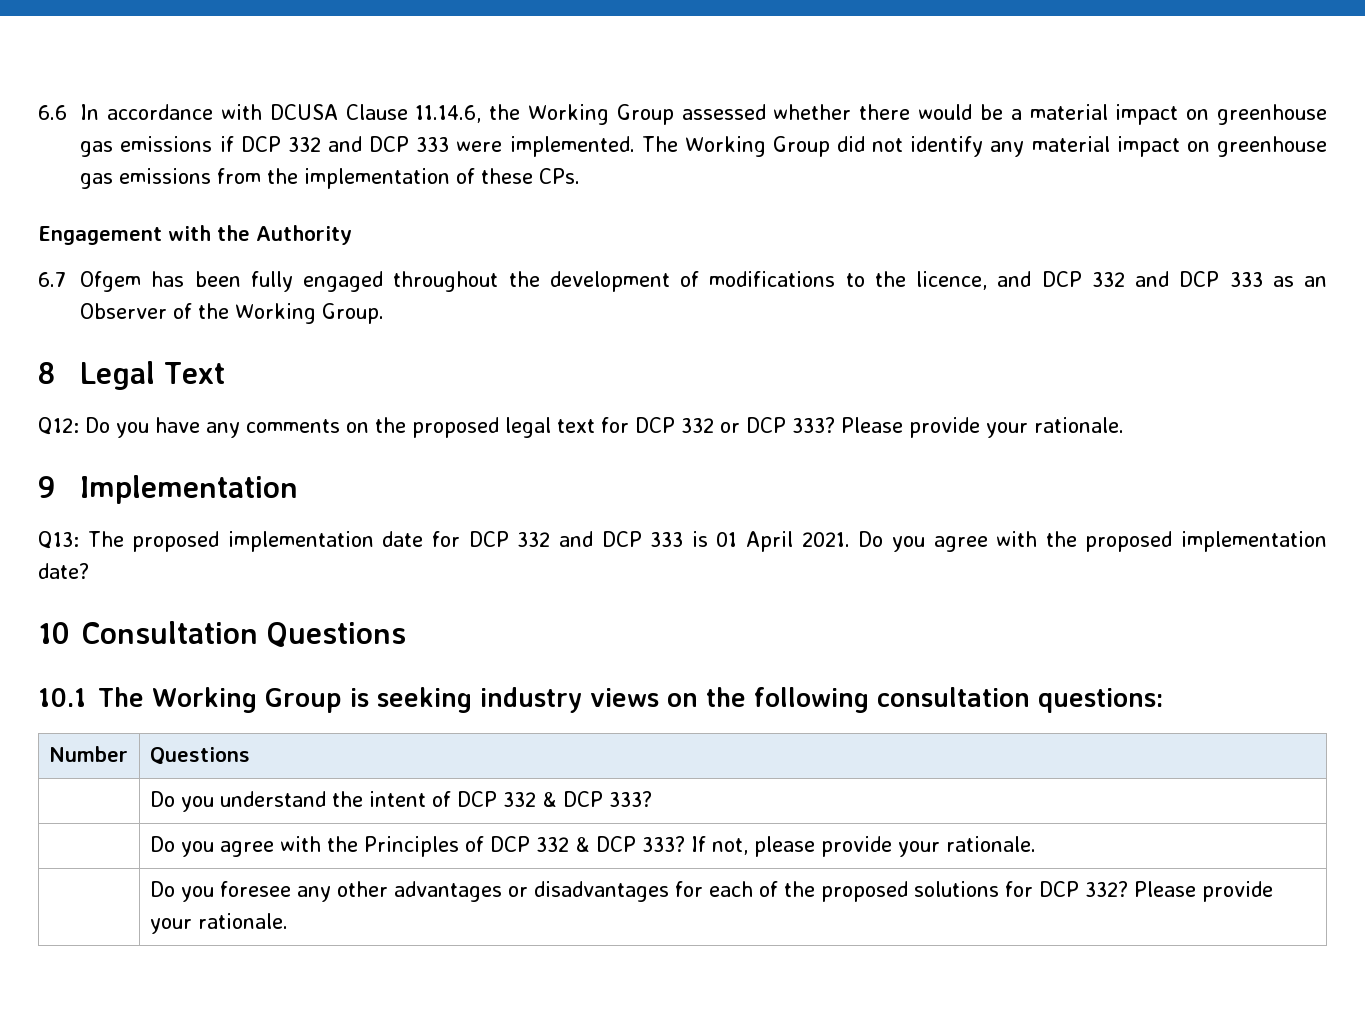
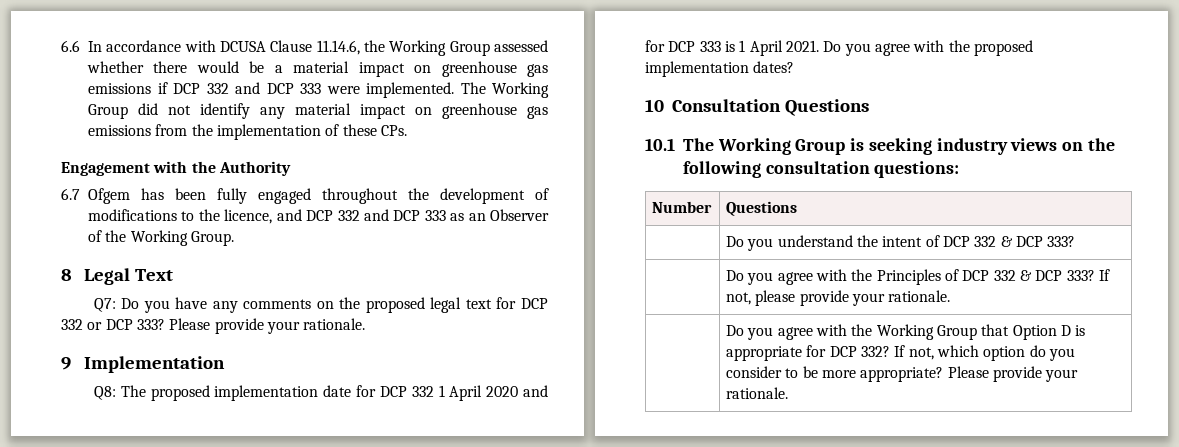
[38,417,79,435] Q12: -> [93,298,116,312] Q7:
[38,531,79,549] Q13: -> [93,386,116,400] Q8:
[558,531,593,547] and -> [438,385,549,401] [645,40,665,52] 1 April 2020 and for
[716,532,738,547] 01 -> [739,40,746,52] 1
[38,563,89,579] date? -> [753,61,795,73] dates?
[219,881,1128,902] foresee any other advantages or disadvantages for each of the proposed solutions for DCP 332? -> [777,324,1086,340] [726,345,1075,361] [726,366,944,382] agree with the Working Group that Option D is appropriate for DCP 332? If not, which option do you consider to be more appropriate?

